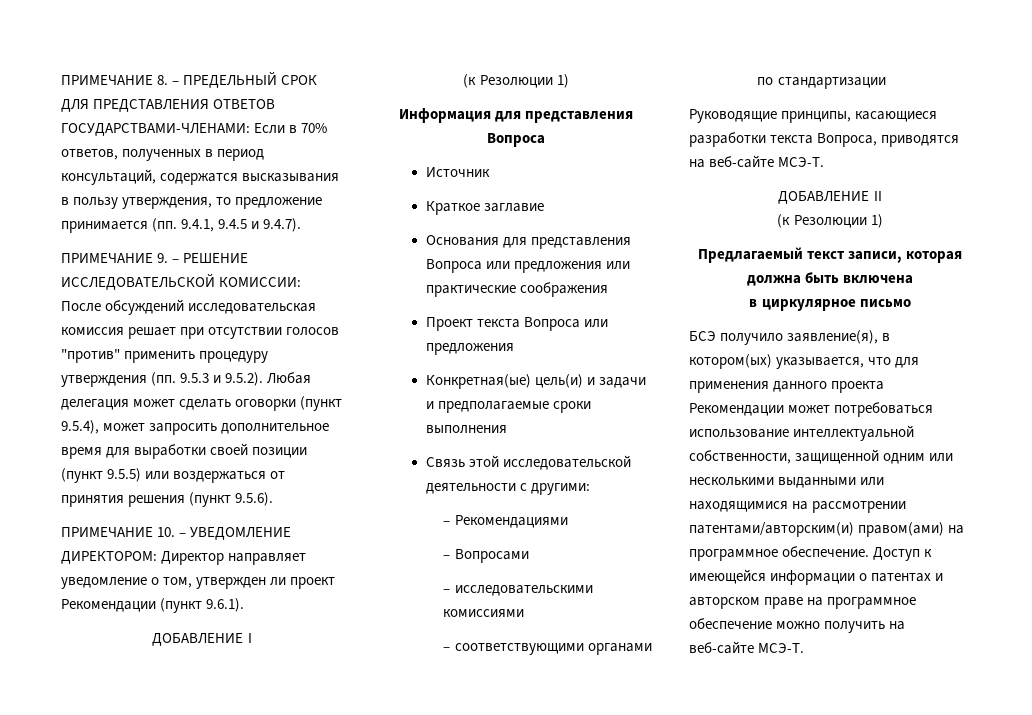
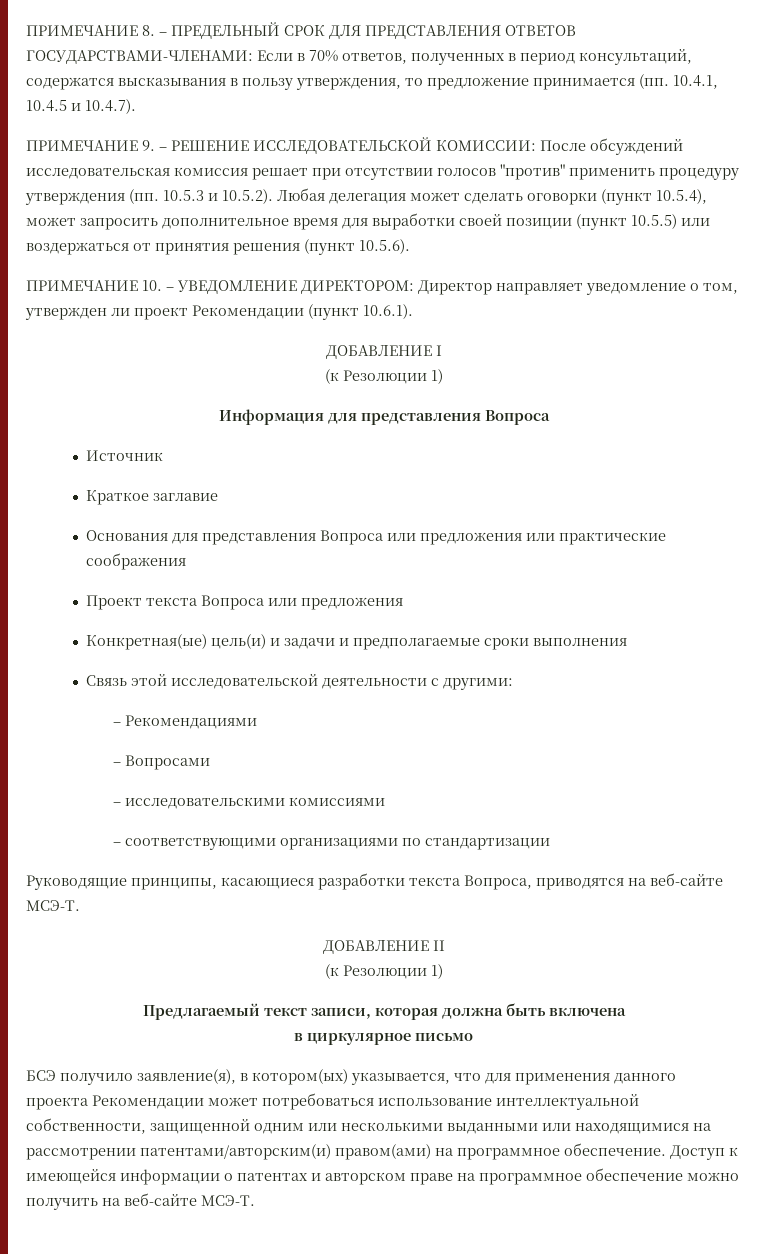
[181,218,302,232] 9.4.1, 9.4.5 и 9.4.7). -> [673,75,718,89] [26,99,136,114] 10.4.1, 10.4.5 и 10.4.7).
[180,372,264,386] 9.5.3 и 9.5.2). -> [163,189,273,204] 10.5.3 и 10.5.2).
[61,420,99,434] 9.5.4), -> [656,189,707,204] 10.5.4),
[107,468,142,482] 9.5.5) -> [631,214,677,229] 10.5.5)
[235,492,274,506] 9.5.6). -> [359,239,410,254] 10.5.6).
[206,598,245,612] 9.6.1). -> [363,304,413,319] 10.6.1).
[587,643,652,655] органами -> [280,838,399,850] организациями

